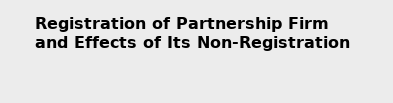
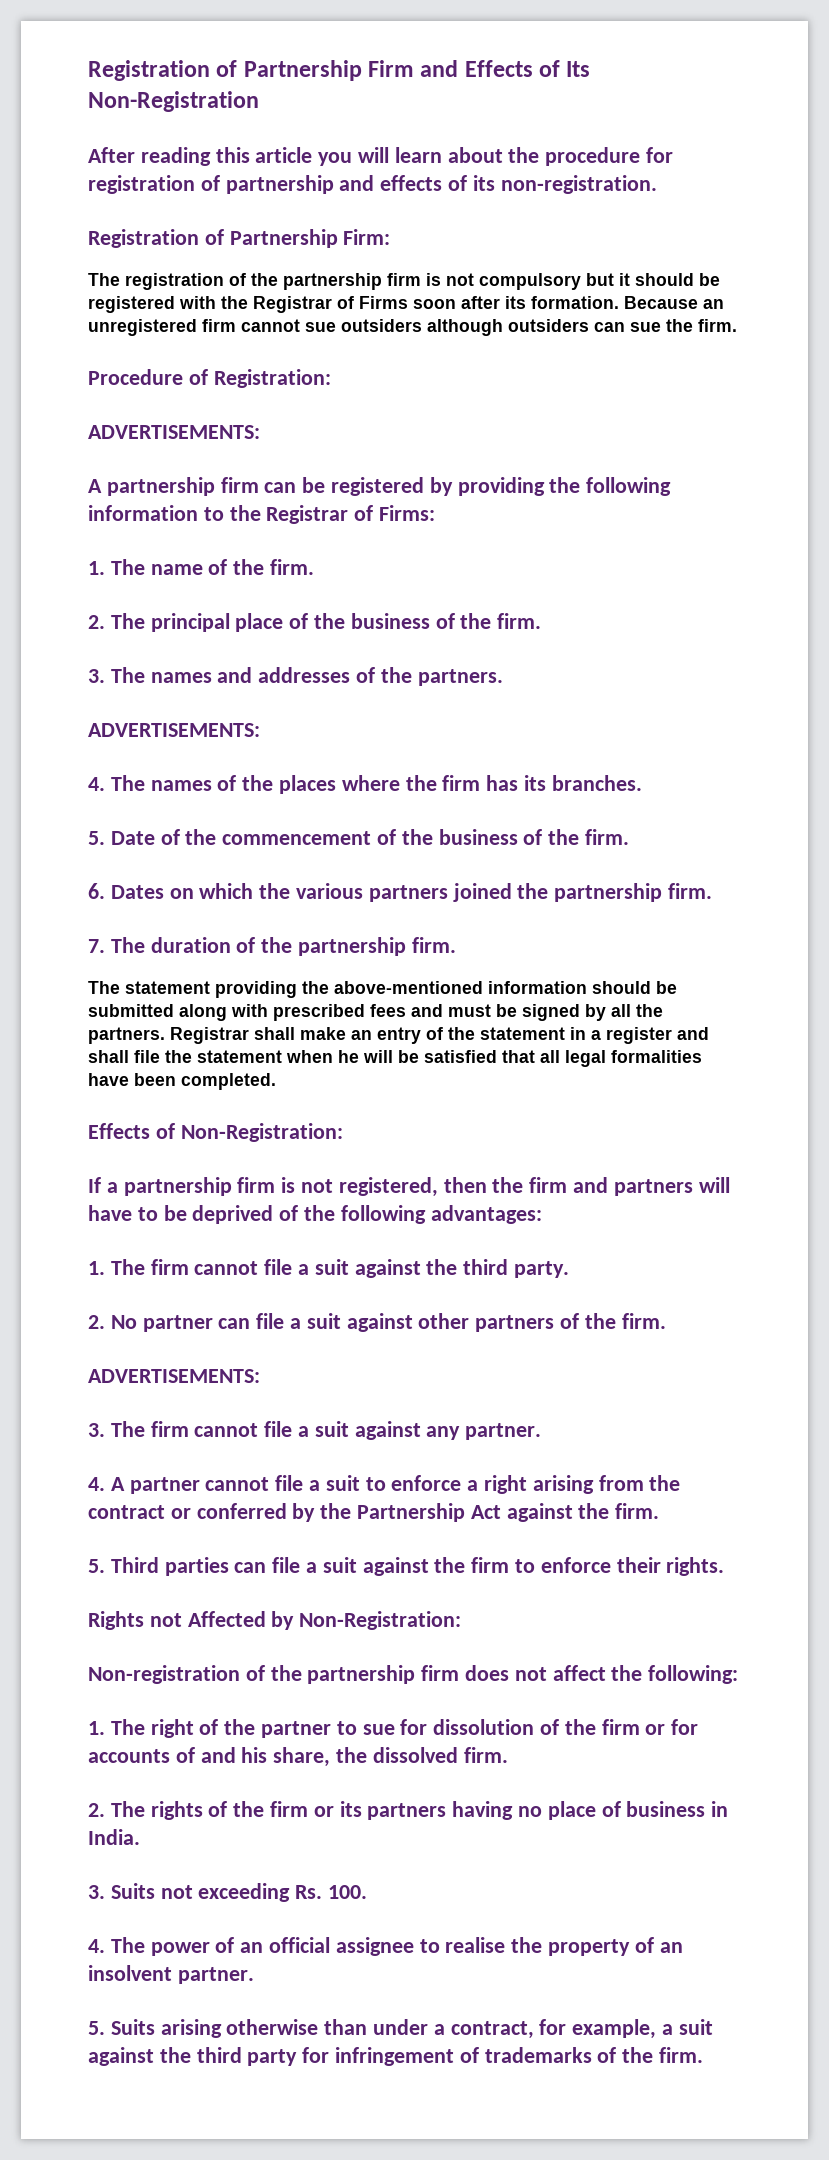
(350, 43) none -> [88,147,674,166] [88,175,657,194] [88,229,391,248] [88,273,720,290] [88,296,724,313] [88,319,737,336] [88,369,331,388] [88,425,260,439] [88,477,672,496] [88,505,436,524] [88,559,315,575] [88,613,542,632] [88,667,503,686] [88,723,260,737] [88,775,642,794] [88,829,630,845] [88,883,713,902] [88,937,456,956] [88,981,677,998] [88,1004,663,1021] [88,1027,709,1044] [88,1050,702,1067] [88,1073,276,1090] [88,1123,343,1142] [88,1177,730,1197] [88,1205,542,1224] [88,1259,570,1278] [88,1313,666,1332] [88,1369,260,1383] [88,1421,542,1440] [88,1475,681,1494] [88,1503,660,1522] [88,1557,725,1576] [88,1611,462,1630] [88,1665,739,1684] [88,1719,699,1738] [88,1747,508,1767] [88,1801,729,1820] [88,1829,140,1845] [88,1883,368,1902] [88,1937,683,1956] [88,1965,254,1984] [88,2019,713,2039] [88,2047,704,2066] // After reading this article you will learn about the procedure for registration of partnership and effects of its non-registration. // Registration of Partnership Firm: // The registration of the partnership firm is not compulsory but it should be registered with the Registrar of Firms soon after its formation. Because an unregistered firm cannot sue outsiders although outsiders can sue the firm. // Procedure of Registration: // ADVERTISEMENTS: // A partnership firm can be registered by providing the following information to the Registrar of Firms: // 1. The name of the firm. // 2. The principal place of the business of the firm. // 3. The names and addresses of the partners. // ADVERTISEMENTS: // 4. The names of the places where the firm has its branches. // 5. Date of the commencement of the business of the firm. // 6. Dates on which the various partners joined the partnership firm. // 7. The duration of the partnership firm. // The statement providing the above-mentioned information should be submitted along with prescribed fees and must be signed by all the partners. Registrar shall make an entry of the statement in a register and shall file the statement when he will be satisfied that all legal formalities have been completed. // Effects of Non-Registration: // If a partnership firm is not registered, then the firm and partners will have to be deprived of the following advantages: // 1. The firm cannot file a suit against the third party. // 2. No partner can file a suit against other partners of the firm. // ADVERTISEMENTS: // 3. The firm cannot file a suit against any partner. // 4. A partner cannot file a suit to enforce a right arising from the contract or conferred by the Partnership Act against the firm. // 5. Third parties can file a suit against the firm to enforce their rights. // Rights not Affected by Non-Registration: // Non-registration of the partnership firm does not affect the following: // 1. The right of the partner to sue for dissolution of the firm or for accounts of and his share, the dissolved firm. // 2. The rights of the firm or its partners having no place of business in India. // 3. Suits not exceeding Rs. 100. // 4. The power of an official assignee to realise the property of an insolvent partner. // 5. Suits arising otherwise than under a contract, for example, a suit against the third party for infringement of trademarks of the firm.

